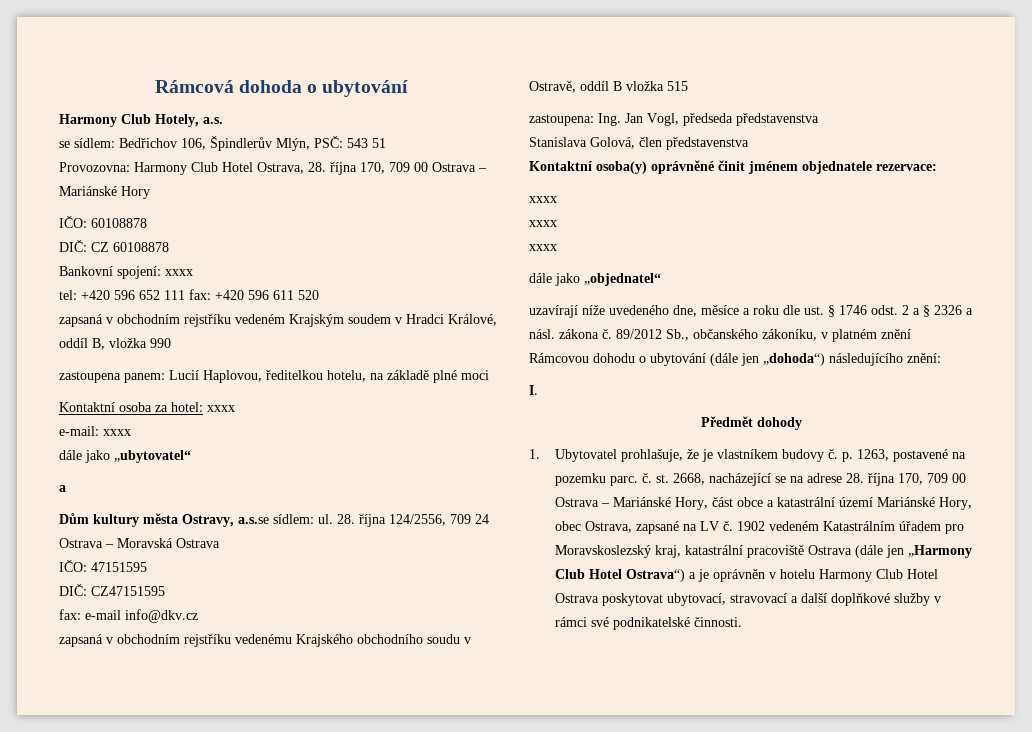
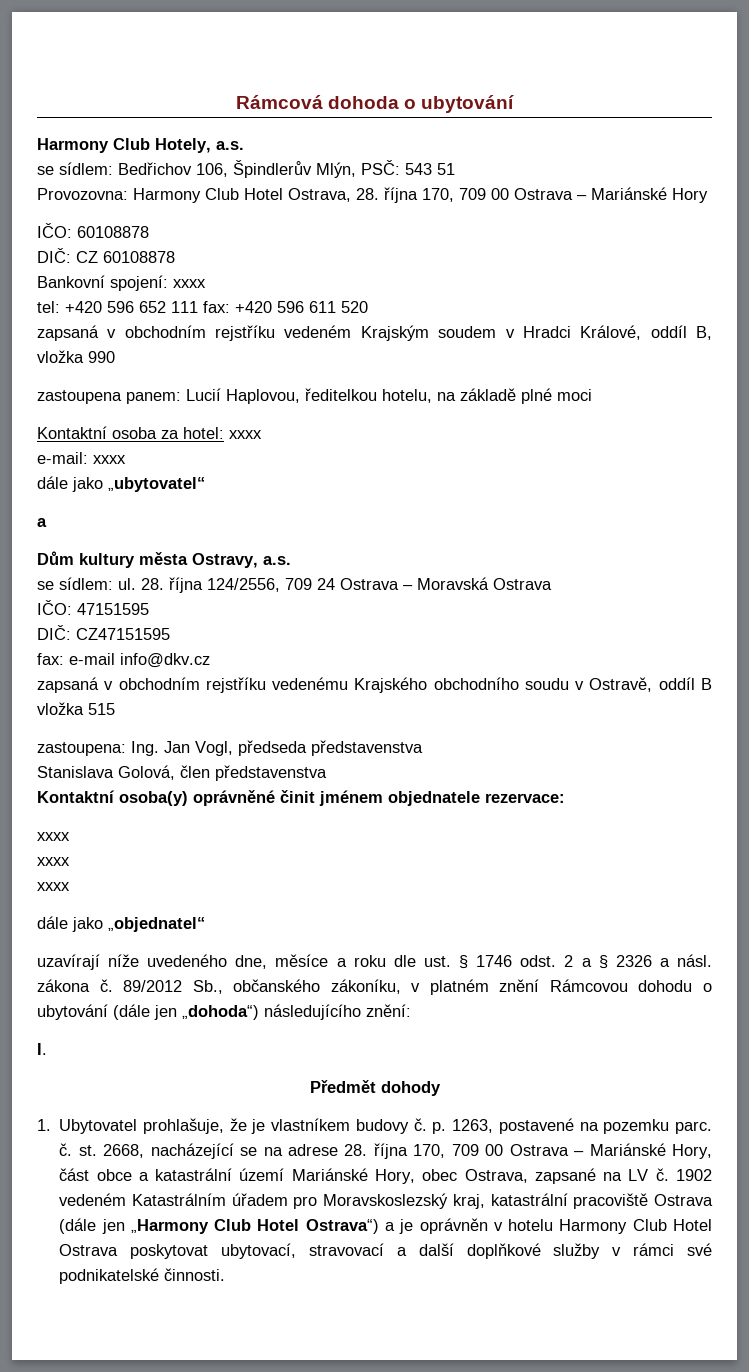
[238,517,269,524] a.s.se -> [263,556,291,565] [37,581,54,590] a.s. // se

